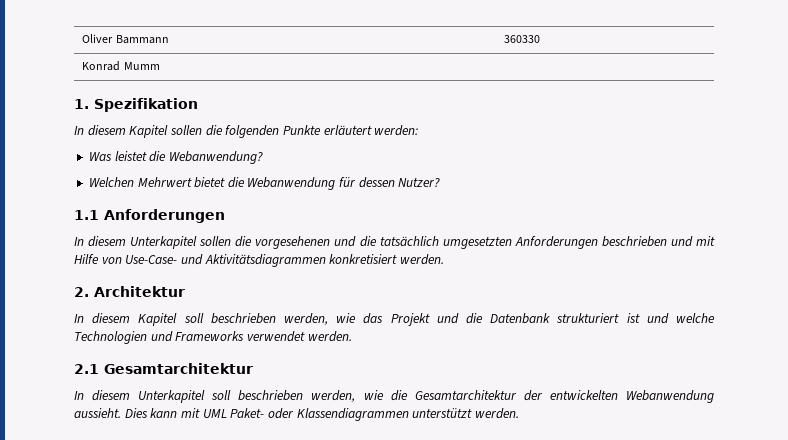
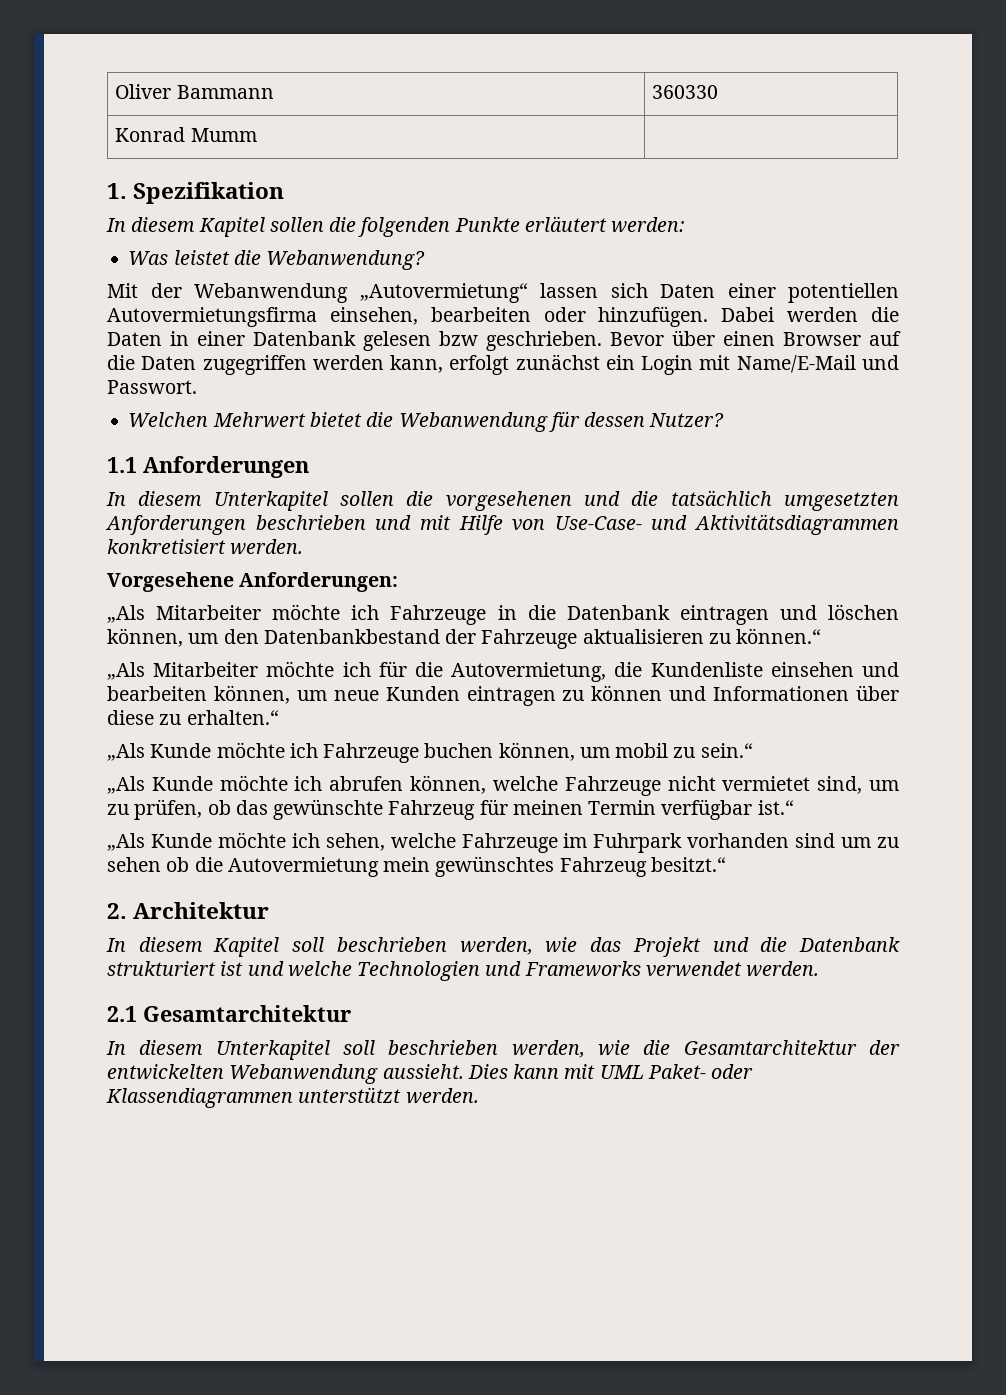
(263, 157) none -> [107,283,899,303] [107,306,899,327] [107,330,901,351] [107,354,899,375] [107,380,197,394] // Mit der Webanwendung „Autovermietung“ lassen sich Daten einer potentiellen Autovermietungsfirma einsehen, bearbeiten oder hinzufügen. Dabei werden die Daten in einer Datenbank gelesen bzw geschrieben. Bevor über einen Browser auf die Daten zugegriffen werden kann, erfolgt zunächst ein Login mit Name/E-Mail und Passwort.
(444, 259) none -> [107,572,399,592] [107,604,900,625] [107,628,822,649] [107,661,899,682] [107,685,899,706] [107,710,279,725] [107,742,753,763] [107,775,900,796] [107,799,794,820] [107,832,899,853] [107,856,726,877] // Vorgesehene Anforderungen: // „Als Mitarbeiter möchte ich Fahrzeuge in die Datenbank eintragen und löschen können, um den Datenbankbestand der Fahrzeuge aktualisieren zu können.“ // „Als Mitarbeiter möchte ich für die Autovermietung, die Kundenliste einsehen und bearbeiten können, um neue Kunden eintragen zu können und Informationen über diese zu erhalten.“ // „Als Kunde möchte ich Fahrzeuge buchen können, um mobil zu sein.“ // „Als Kunde möchte ich abrufen können, welche Fahrzeuge nicht vermietet sind, um zu prüfen, ob das gewünschte Fahrzeug für meinen Termin verfügbar ist.“ // „Als Kunde möchte ich sehen, welche Fahrzeuge im Fuhrpark vorhanden sind um zu sehen ob die Autovermietung mein gewünschtes Fahrzeug besitzt.“

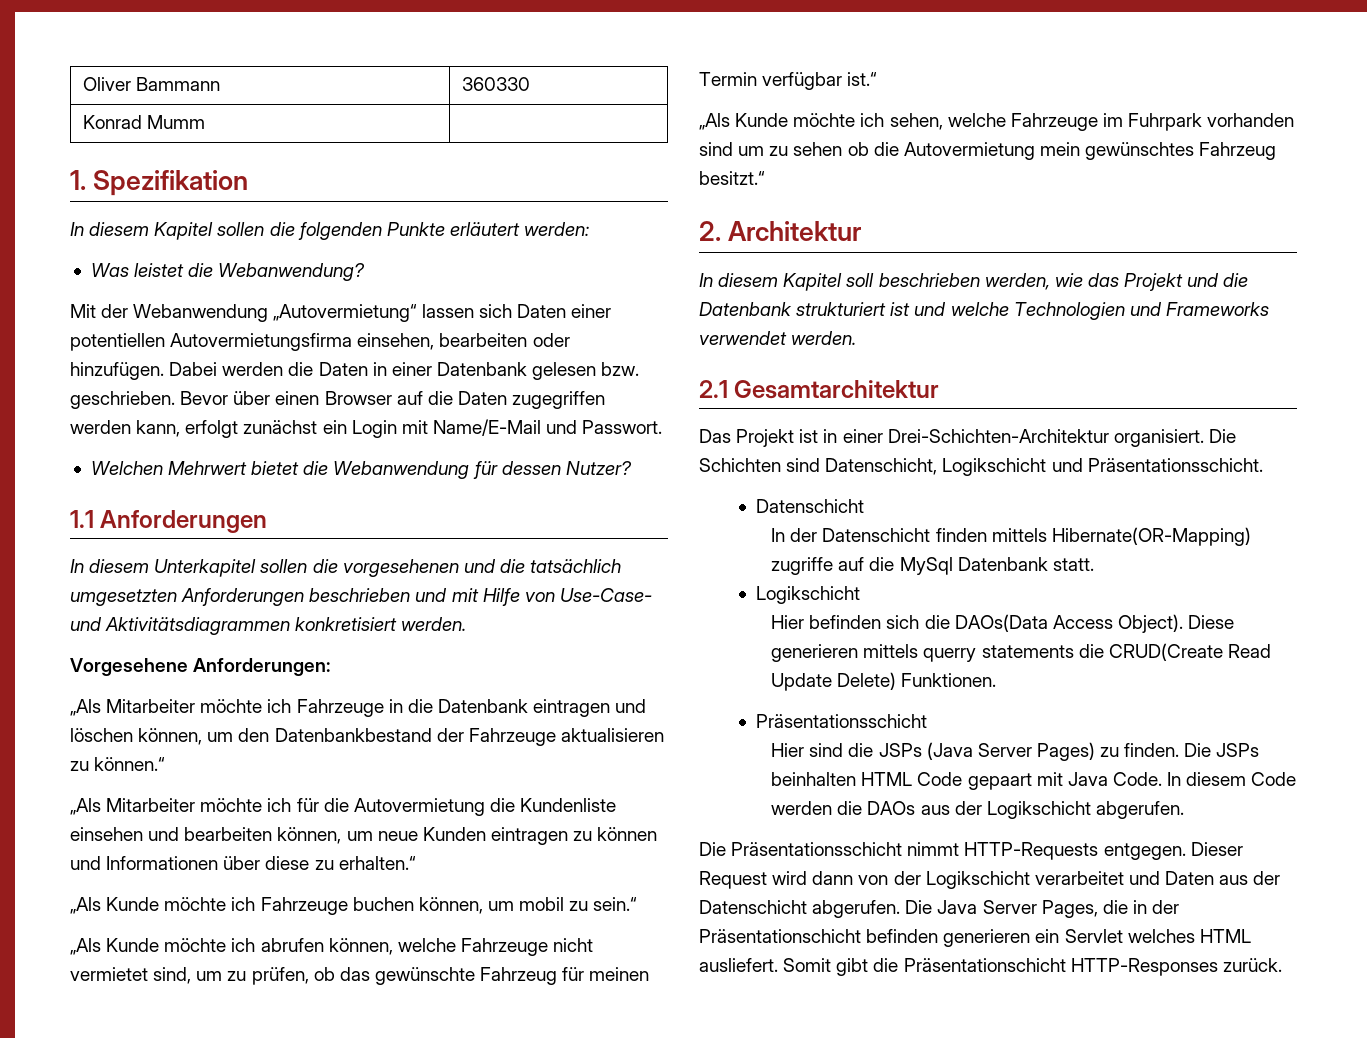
[439,331,478,346] bzw -> [601,362,640,376] bzw.
[451,662,607,682] Autovermietung, -> [353,798,485,816] Autovermietung
[106,1040,901,1060] [107,1064,754,1084] [106,1087,479,1108] In diesem Unterkapitel soll beschrieben werden, wie die Gesamtarchitektur der entwickelten Webanwendung aussieht. Dies kann mit UML Paket- oder Klassendiagrammen unterstützt werden. -> [699,429,1236,447] [699,458,1263,476] [755,499,864,513] [771,527,1251,546] [771,557,1094,575] [755,586,860,604] [771,614,1235,633] [771,643,1271,662] [771,672,997,691] [755,714,927,728] [771,742,1260,761] [771,772,1297,790] [771,801,1184,819] [699,842,1243,860] [699,871,1281,889] [699,900,1180,918] [699,929,1251,947] [699,958,1282,976] Das Projekt ist in einer Drei-Schichten-Architektur organisiert. Die Schichten sind Datenschicht, Logikschicht und Präsentationsschicht. // Datenschicht // In der Datenschicht finden mittels Hibernate(OR-Mapping) zugriffe auf die MySql Datenbank statt. // Logikschicht // Hier befinden sich die DAOs(Data Access Object). Diese generieren mittels querry statements die CRUD(Create Read Update Delete) Funktionen. // Präsentationsschicht // Hier sind die JSPs (Java Server Pages) zu finden. Die JSPs beinhalten HTML Code gepaart mit Java Code. In diesem Code werden die DAOs aus der Logikschicht abgerufen. // Die Präsentationsschicht nimmt HTTP-Requests entgegen. Dieser Request wird dann von der Logikschicht verarbeitet und Daten aus der Datenschicht abgerufen. Die Java Server Pages, die in der Präsentationschicht befinden generieren ein Servlet welches HTML ausliefert. Somit gibt die Präsentationschicht HTTP-Responses zurück.

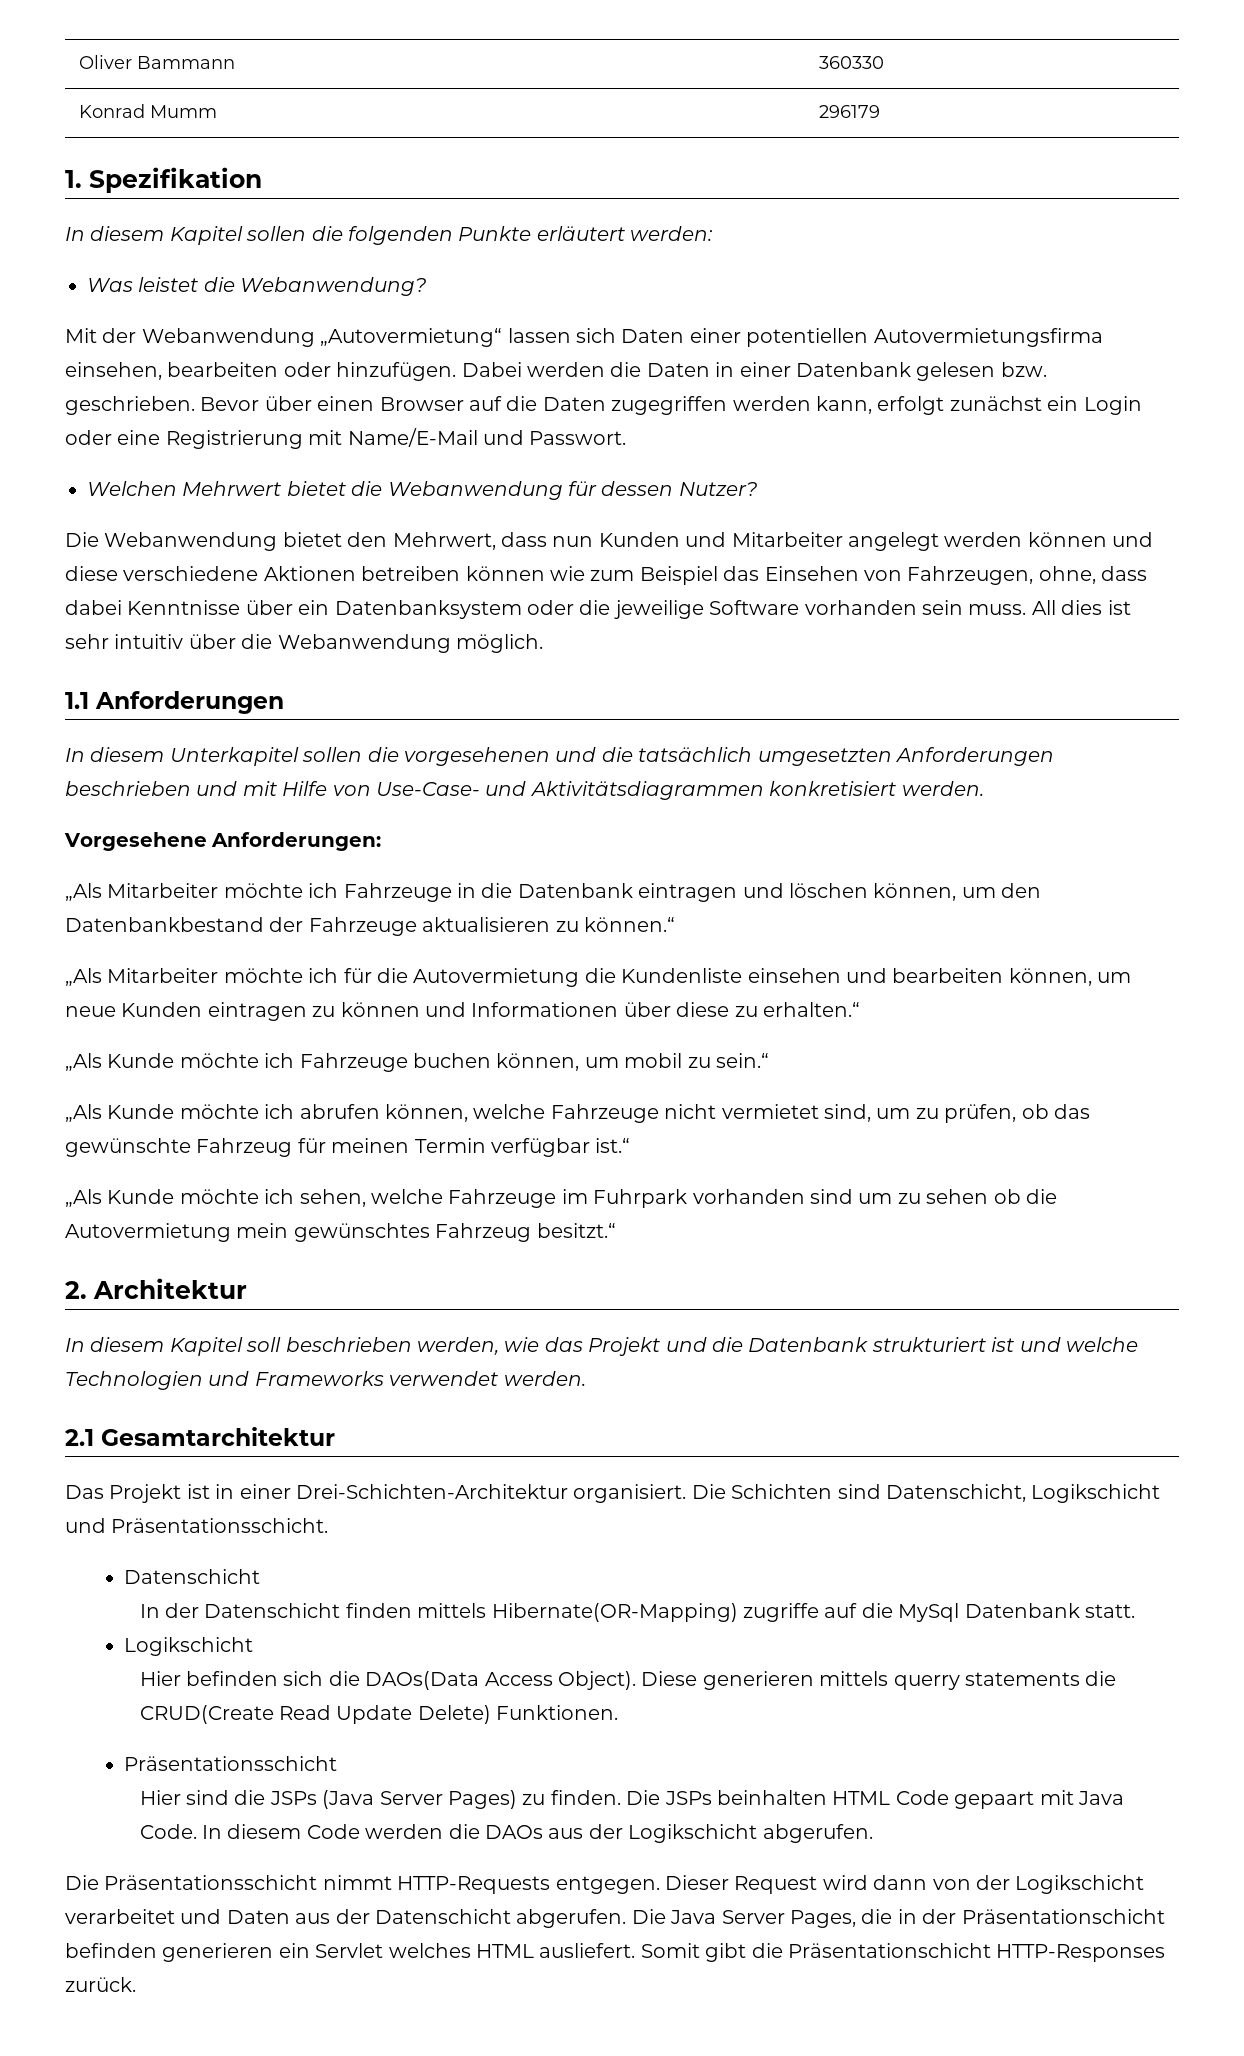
(206, 122) none -> [818,105,880,118] 296179
(397, 429) none -> [65,430,303,449] oder eine Registrierung
(632, 468) none -> [65,532,1154,551] [65,566,1148,585] [65,600,1131,619] [65,634,543,653] // Die Webanwendung bietet den Mehrwert, dass nun Kunden und Mitarbeiter angelegt werden können und diese verschiedene Aktionen betreiben können wie zum Beispiel das Einsehen von Fahrzeugen, ohne, dass dabei Kenntnisse über ein Datenbanksystem oder die jeweilige Software vorhanden sein muss. All dies ist sehr intuitiv über die Webanwendung möglich.

